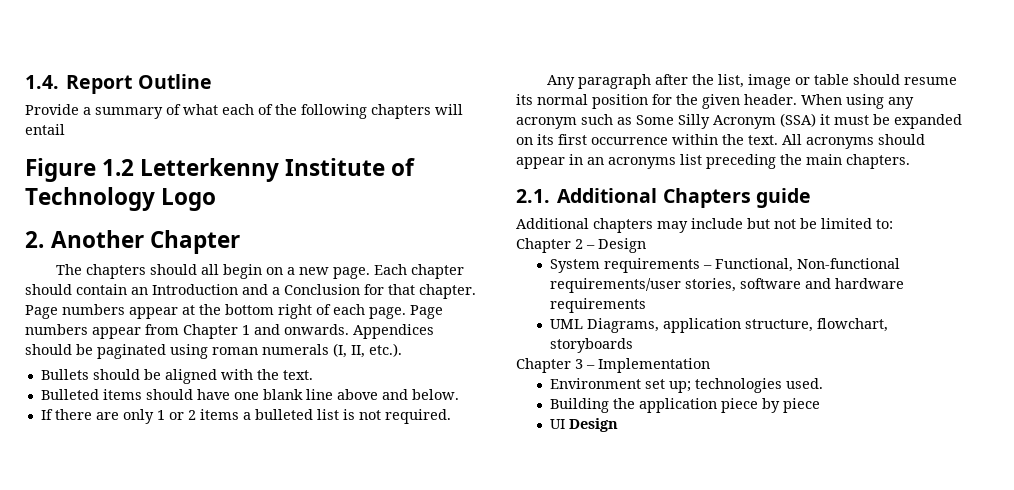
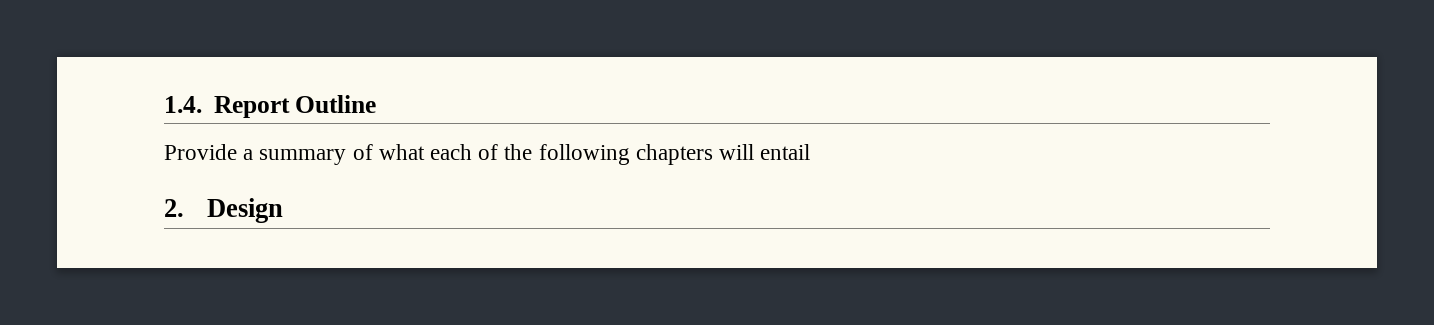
[25,158,416,182] [25,187,217,211] [25,230,241,254] [55,264,464,279] [25,284,476,299] [25,304,443,319] [25,324,434,339] [25,343,402,359] [40,369,313,384] [40,389,459,400] [40,409,451,424] [546,74,957,89] [516,94,914,109] [516,113,962,129] [516,134,925,149] [516,154,910,169] [516,188,811,208] [516,218,893,233] [516,238,646,253] [549,258,900,273] [549,278,904,293] [549,298,646,313] [549,318,888,333] [549,338,633,353] [516,358,710,373] [549,378,823,393] [549,398,820,413] [549,419,565,429] Figure 1.2 Letterkenny Institute of Technology Logo // 2. Another Chapter // The chapters should all begin on a new page. Each chapter should contain an Introduction and a Conclusion for that chapter. Page numbers appear at the bottom right of each page. Page numbers appear from Chapter 1 and onwards. Appendices should be paginated using roman numerals (I, II, etc.). // Bullets should be aligned with the text. // Bulleted items should have one blank line above and below. // If there are only 1 or 2 items a bulleted list is not required. // Any paragraph after the list, image or table should resume its normal position for the given header. When using any acronym such as Some Silly Acronym (SSA) it must be expanded on its first occurrence within the text. All acronyms should appear in an acronyms list preceding the main chapters. // 2.1. Additional Chapters guide // Additional chapters may include but not be limited to: // Chapter 2 – Design // System requirements – Functional, Non-functional requirements/user stories, software and hardware requirements // UML Diagrams, application structure, flowchart, storyboards // Chapter 3 – Implementation // Environment set up; technologies used. // Building the application piece by piece // UI -> [164,199,184,217] 2.

